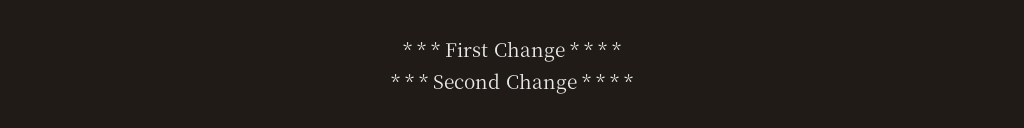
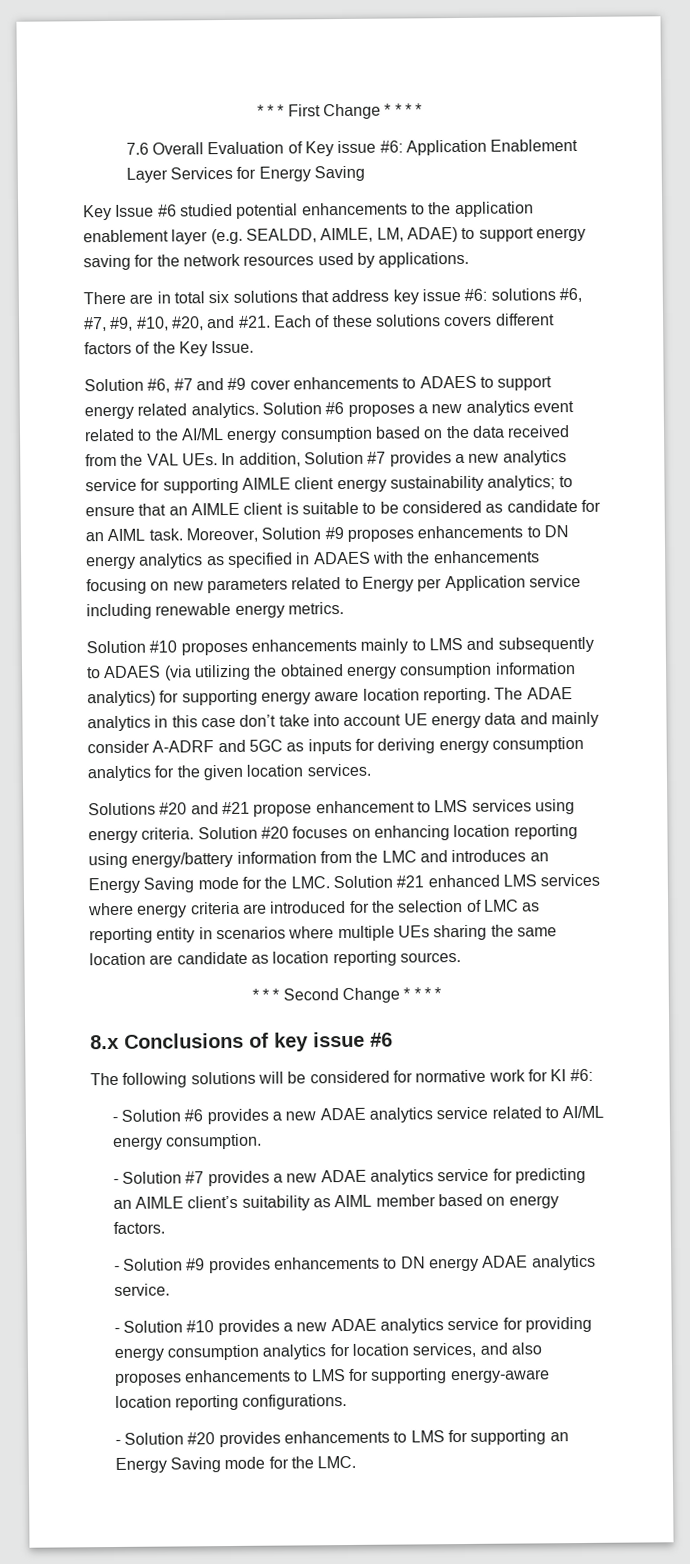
(622, 49) none -> [125,138,579,157] [125,165,365,183] [83,201,534,221] [83,227,586,245] [83,251,470,271] [83,287,582,305] [84,313,555,332] [84,340,255,357] [84,375,553,393] [84,400,574,420] [84,425,571,443] [85,450,567,467] [85,475,573,494] [85,499,601,517] [85,525,569,543] [86,550,540,570] [86,574,581,595] [86,602,344,620] [86,636,594,656] [87,662,576,681] [87,687,573,707] [87,711,599,732] [87,736,584,755] [87,763,371,782] [88,799,575,817] [88,824,578,844] [88,849,549,869] [88,873,601,894] [88,899,541,918] [89,924,557,944] [89,950,461,967] // 7.6 Overall Evaluation of Key issue #6: Application Enablement Layer Services for Energy Saving // Key Issue #6 studied potential enhancements to the application enablement layer (e.g. SEALDD, AIMLE, LM, ADAE) to support energy saving for the network resources used by applications. // There are in total six solutions that address key issue #6: solutions #6, #7, #9, #10, #20, and #21. Each of these solutions covers different factors of the Key Issue. // Solution #6, #7 and #9 cover enhancements to ADAES to support energy related analytics. Solution #6 proposes a new analytics event related to the AI/ML energy consumption based on the data received from the VAL UEs. In addition, Solution #7 provides a new analytics service for supporting AIMLE client energy sustainability analytics; to ensure that an AIMLE client is suitable to be considered as candidate for an AIML task. Moreover, Solution #9 proposes enhancements to DN energy analytics as specified in ADAES with the enhancements focusing on new parameters related to Energy per Application service including renewable energy metrics. // Solution #10 proposes enhancements mainly to LMS and subsequently to ADAES (via utilizing the obtained energy consumption information analytics) for supporting energy aware location reporting. The ADAE analytics in this case don’t take into account UE energy data and mainly consider A-ADRF and 5GC as inputs for deriving energy consumption analytics for the given location services. // Solutions #20 and #21 propose enhancement to LMS services using energy criteria. Solution #20 focuses on enhancing location reporting using energy/battery information from the LMC and introduces an Energy Saving mode for the LMC. Solution #21 enhanced LMS services where energy criteria are introduced for the selection of LMC as reporting entity in scenarios where multiple UEs sharing the same location are candidate as location reporting sources.
(634, 81) none -> [90,1031,393,1052] [90,1068,593,1088] [111,1105,605,1125] [112,1133,263,1151] [112,1167,587,1187] [112,1193,559,1211] [112,1221,165,1235] [113,1254,596,1274] [113,1283,170,1296] [113,1316,593,1336] [113,1342,543,1361] [114,1368,550,1386] [114,1394,348,1411] [114,1429,569,1448] [114,1455,357,1473] // 8.x Conclusions of key issue #6 // The following solutions will be considered for normative work for KI #6: // - Solution #6 provides a new ADAE analytics service related to AI/ML energy consumption. // - Solution #7 provides a new ADAE analytics service for predicting an AIMLE client’s suitability as AIML member based on energy factors. // - Solution #9 provides enhancements to DN energy ADAE analytics service. // - Solution #10 provides a new ADAE analytics service for providing energy consumption analytics for location services, and also proposes enhancements to LMS for supporting energy-aware location reporting configurations. // - Solution #20 provides enhancements to LMS for supporting an Energy Saving mode for the LMC.

